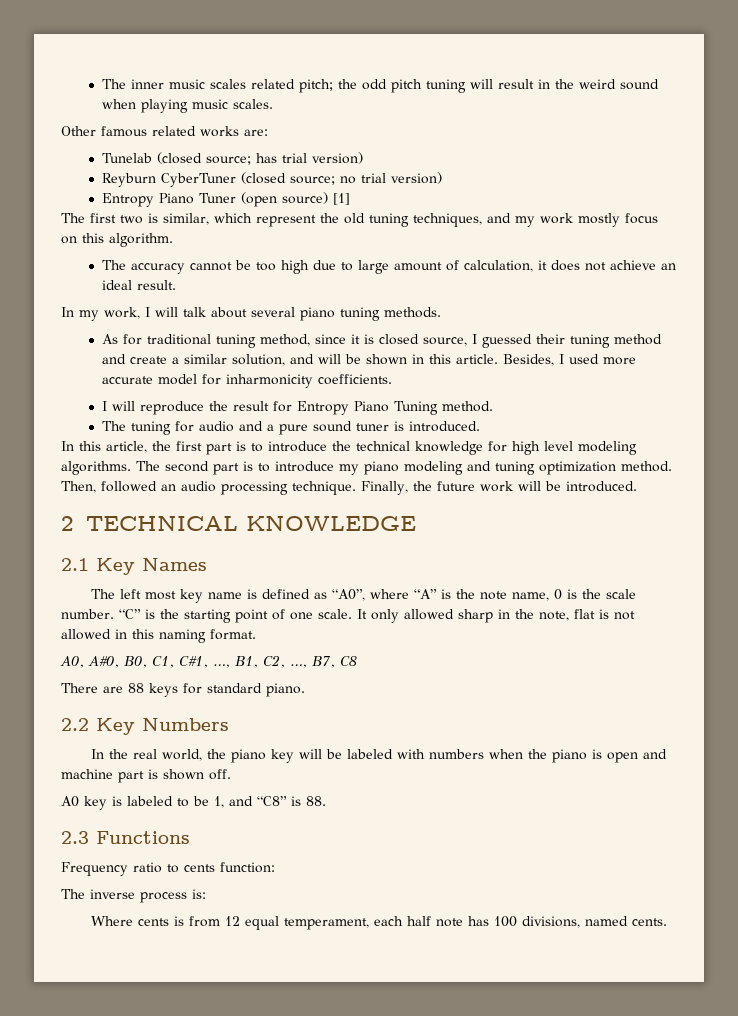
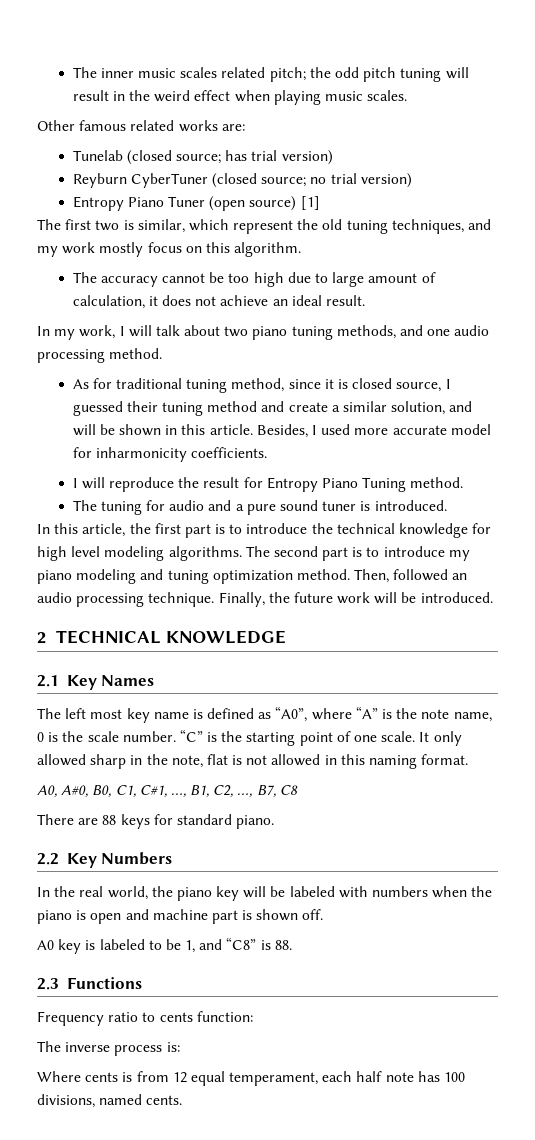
[619,79,659,90] sound -> [194,90,231,101] effect
[251,307,295,317] several -> [224,326,249,337] two
[384,307,441,318] methods. -> [336,325,490,339] [37,348,163,363] methods, and one audio processing method.

